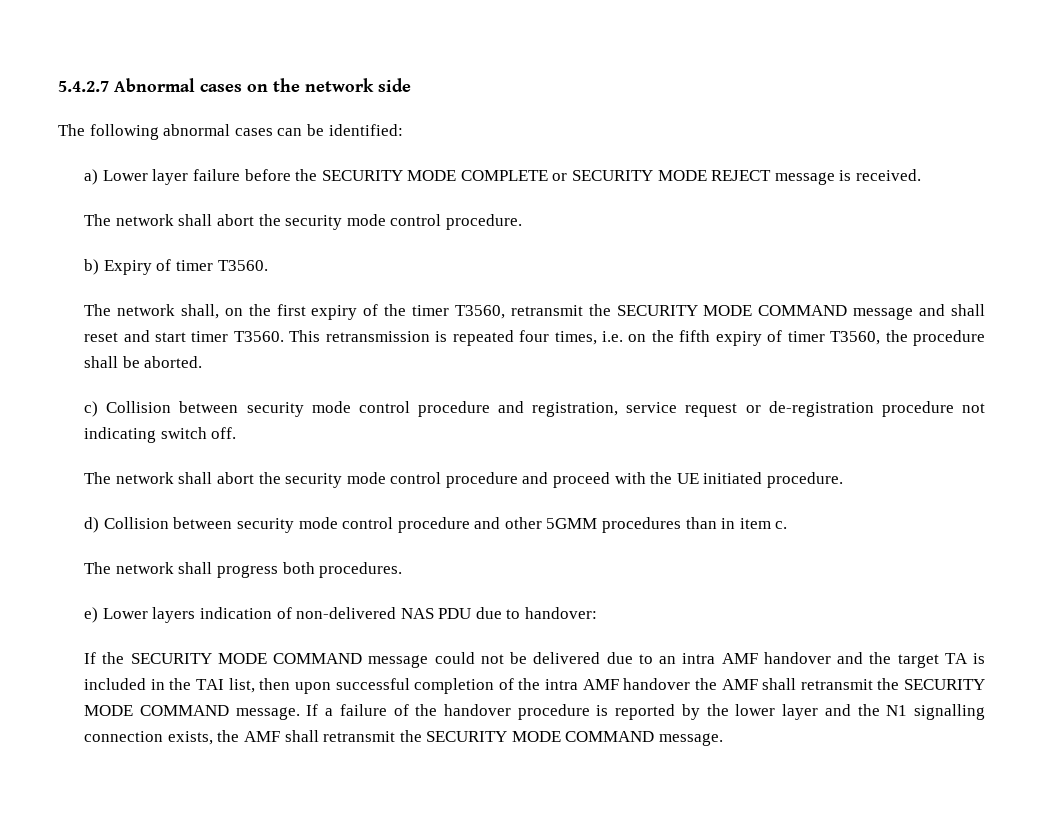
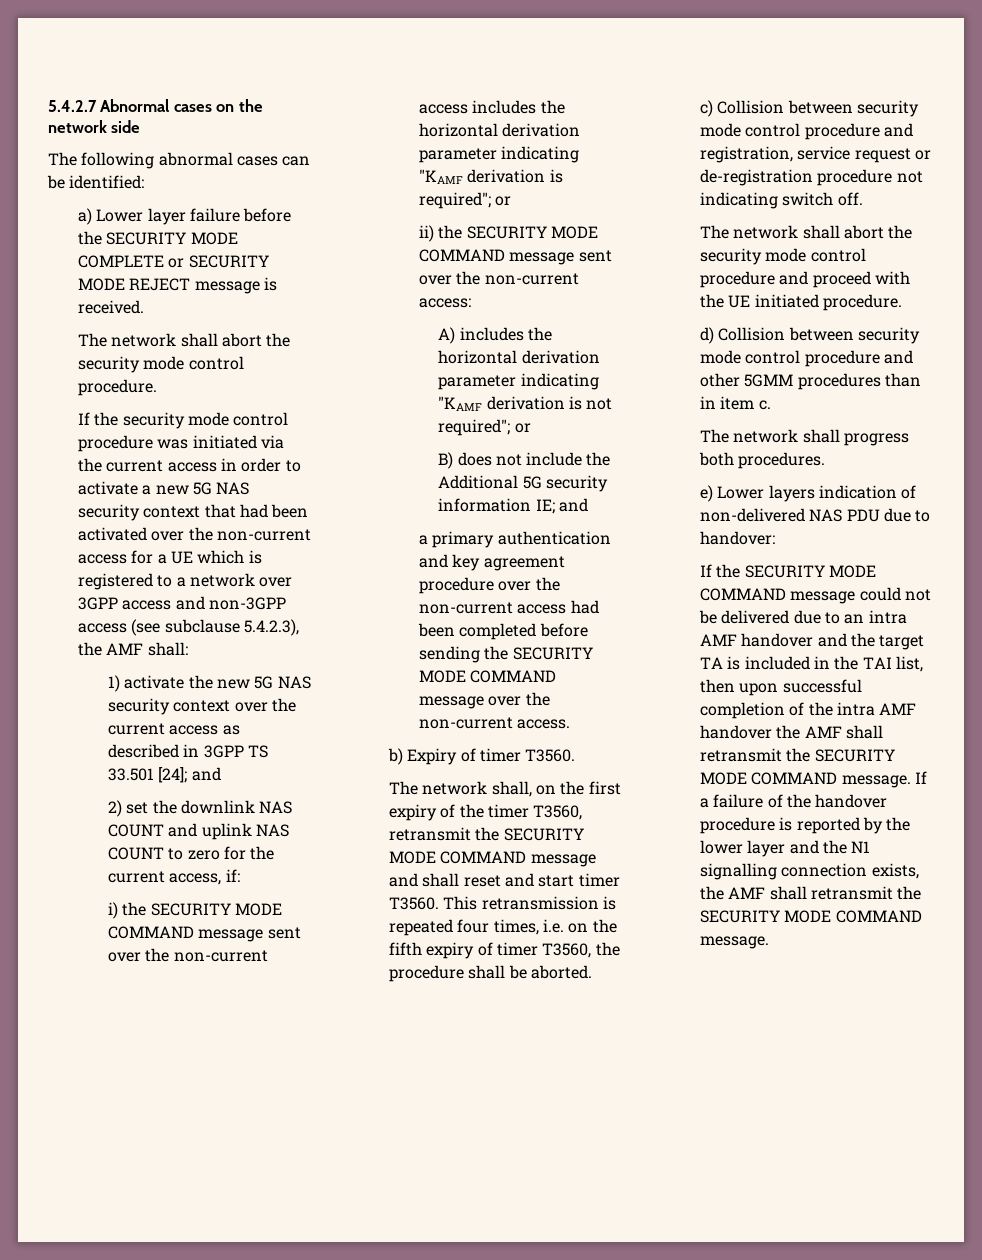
(522, 222) none -> [78,412,289,429] [78,435,285,452] [78,458,301,472] [78,481,250,495] [78,504,309,521] [78,527,312,541] [78,550,262,564] [78,573,293,590] [78,596,287,610] [78,619,300,636] [78,642,188,656] [108,675,311,692] [108,698,297,715] [108,723,240,735] [108,744,269,758] [108,767,221,783] [108,800,293,817] [108,823,290,840] [108,846,275,860] [108,869,240,885] [108,902,283,919] [108,926,301,942] [108,948,268,962] [419,100,565,114] [419,123,581,137] [419,146,580,163] [419,169,563,184] [419,192,512,209] [419,225,599,242] [419,249,612,265] [419,271,579,285] [419,298,472,308] [438,327,552,344] [438,350,600,364] [438,373,599,390] [438,396,613,411] [438,419,531,436] [438,452,611,469] [438,475,608,492] [438,498,588,514] [419,531,611,548] [419,554,565,571] [419,577,560,594] [419,600,599,614] [418,623,588,640] [419,646,593,663] [419,670,557,683] [419,692,550,709] [419,717,571,729] // If the security mode control procedure was initiated via the current access in order to activate a new 5G NAS security context that had been activated over the non-current access for a UE which is registered to a network over 3GPP access and non-3GPP access (see subclause 5.4.2.3), the AMF shall: // 1) activate the new 5G NAS security context over the current access as described in 3GPP TS 33.501 [24]; and // 2) set the downlink NAS COUNT and uplink NAS COUNT to zero for the current access, if: // i) the SECURITY MODE COMMAND message sent over the non-current access includes the horizontal derivation parameter indicating "KAMF derivation is required"; or // ii) the SECURITY MODE COMMAND message sent over the non-current access: // A) includes the horizontal derivation parameter indicating "KAMF derivation is not required"; or // B) does not include the Additional 5G security information IE; and // a primary authentication and key agreement procedure over the non-current access had been completed before sending the SECURITY MODE COMMAND message over the non-current access.

